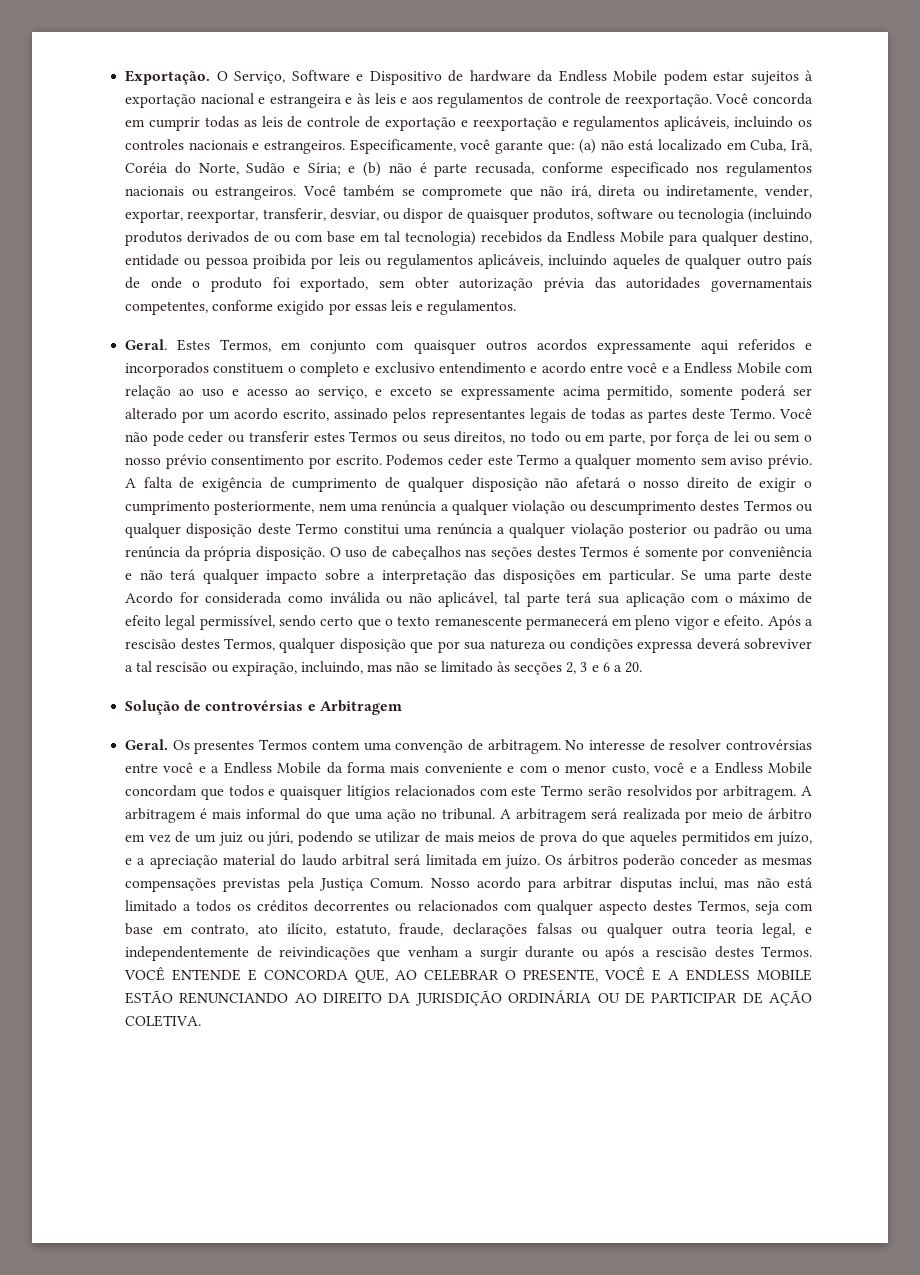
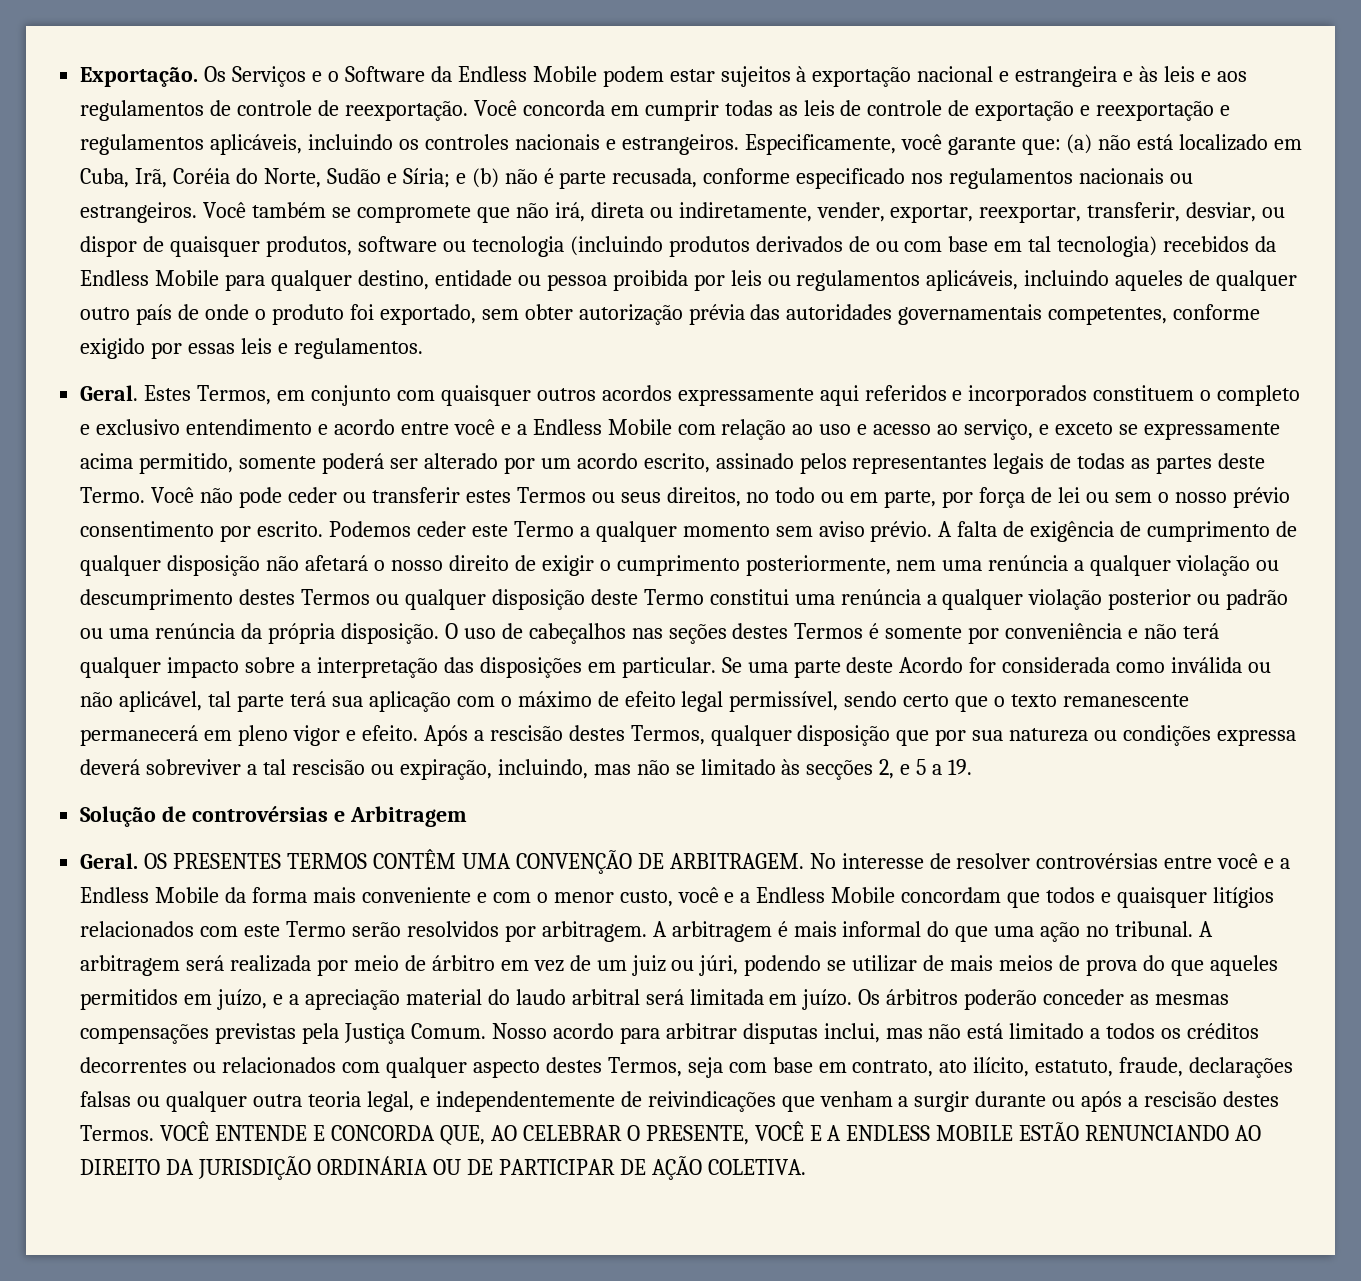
[216,70,531,85] O Serviço, Software e Dispositivo de hardware -> [204,66,425,87] Os Serviços e o Software
[580,662,643,673] 3 e 6 a 20. -> [900,759,973,775] e 5 a 19.
[172,739,561,754] Os presentes Termos contem uma convenção de arbitragem. -> [144,849,804,874] OS PRESENTES TERMOS CONTÊM UMA CONVENÇÃO DE ARBITRAGEM.

